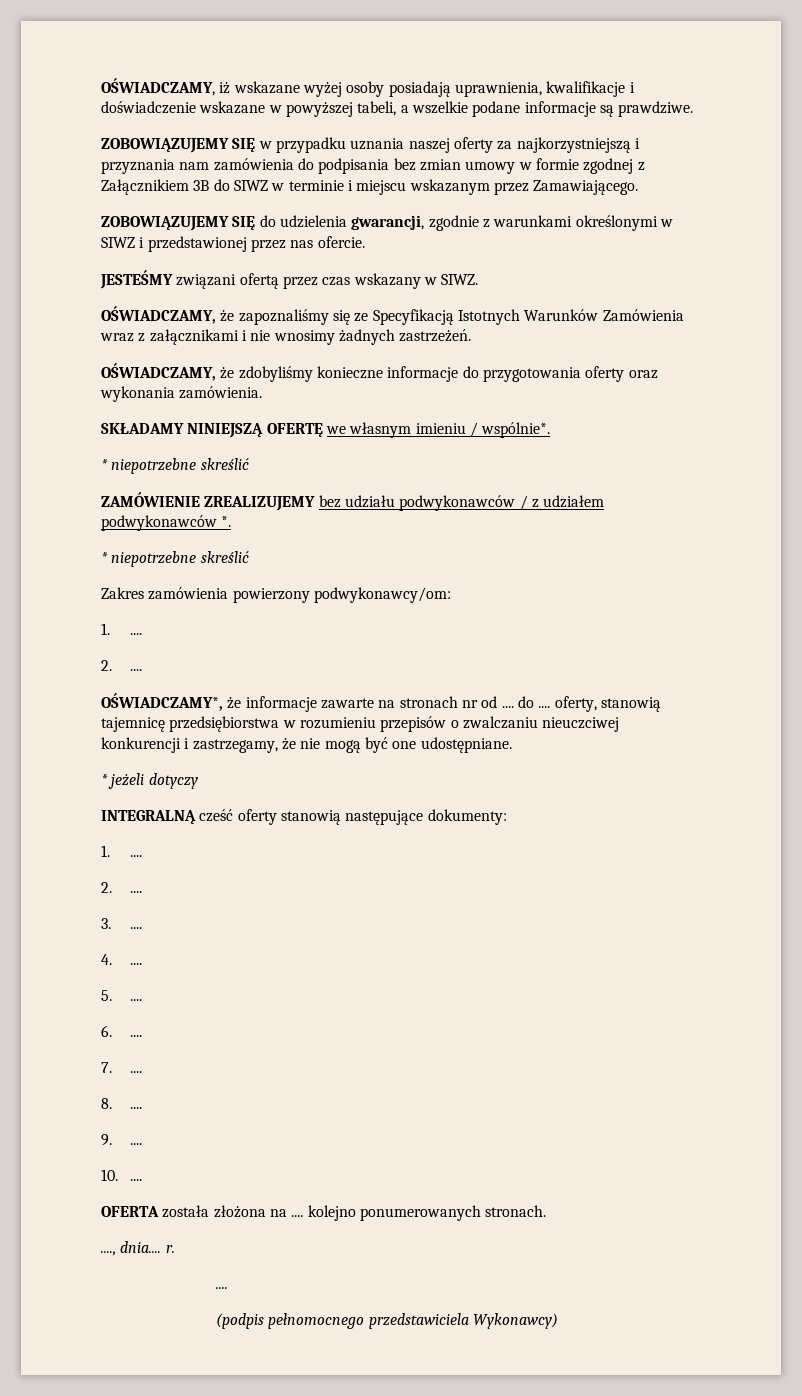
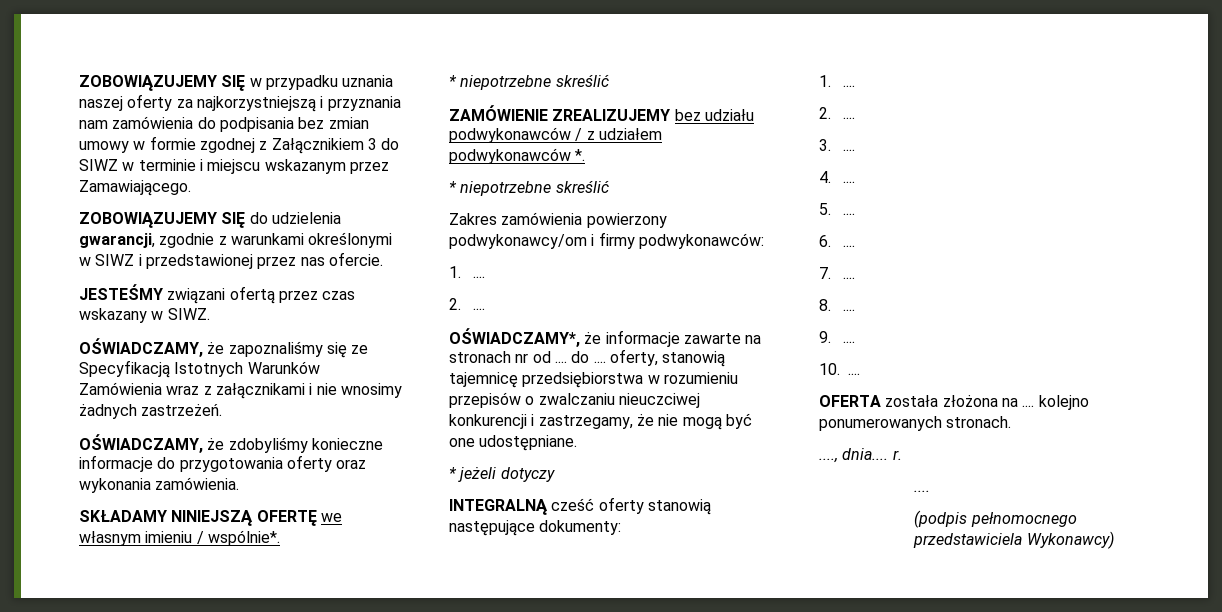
[101,78,635,97] [101,101,694,117] OŚWIADCZAMY, iż wskazane wyżej osoby posiadają uprawnienia, kwalifikacje i doświadczenie wskazane w powyższej tabeli, a wszelkie podane informacje są prawdziwe. // -> (79, 83) none
[193,180,210,191] 3B -> [367,138,377,150] 3
[313,587,451,603] podwykonawcy/om: -> [449,232,764,249] podwykonawcy/om i firmy podwykonawców:

